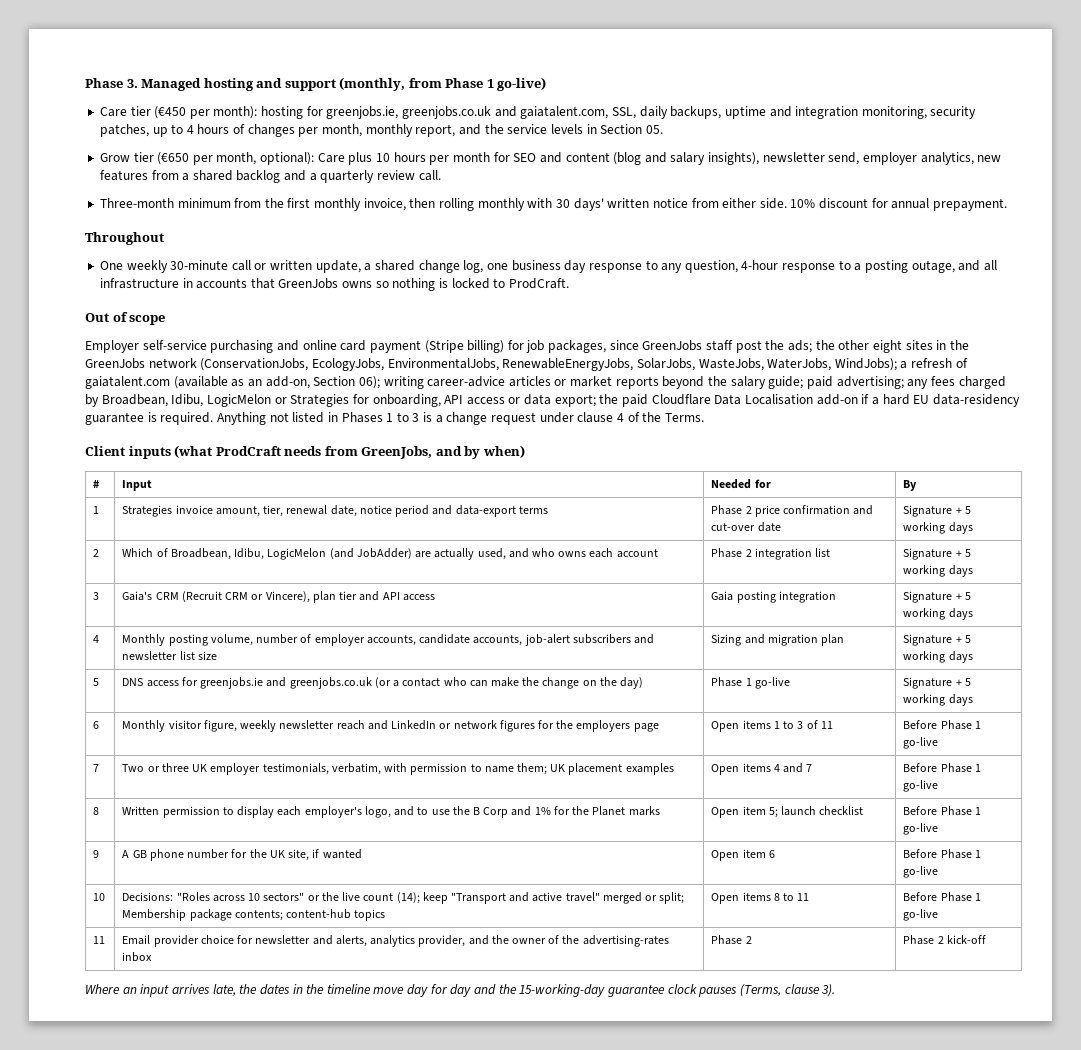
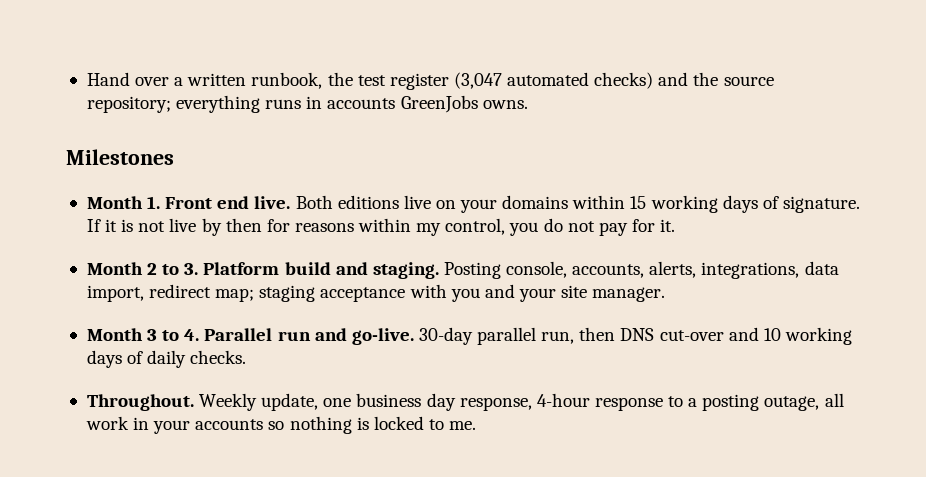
[85,77,547,91] [99,106,977,119] [99,124,663,137] [99,152,1002,165] [99,170,441,183] [99,198,1008,211] [85,232,164,245] [99,260,738,273] Phase 3. Managed hosting and support (monthly, from Phase 1 go-live) // Care tier (€450 per month): hosting for greenjobs.ie, greenjobs.co.uk and gaiatalent.com, SSL, daily backups, uptime and integration monitoring, security patches, up to 4 hours of changes per month, monthly report, and the service levels in Section 05. // Grow tier (€650 per month, optional): Care plus 10 hours per month for SEO and content (blog and salary insights), newsletter send, employer analytics, new features from a shared backlog and a quarterly review call. // Three-month minimum from the first monthly invoice, then rolling monthly with 30 days' written notice from either side. 10% discount for annual prepayment. // Throughout // One weekly 30-minute call or written update, a shared change log, one business day response to any question, -> [86,72,774,90] [86,95,528,113] [66,149,174,165] [86,195,860,213] [86,218,676,236] [86,261,839,279] [86,284,666,302] [86,327,852,345] [86,350,247,368] [86,393,532,411] Hand over a written runbook, the test register (3,047 automated checks) and the source repository; everything runs in accounts GreenJobs owns. // Milestones // Month 1. Front end live. Both editions live on your domains within 15 working days of signature. If it is not live by then for reasons within my control, you do not pay for it. // Month 2 to 3. Platform build and staging. Posting console, accounts, alerts, integrations, data import, redirect map; staging acceptance with you and your site manager. // Month 3 to 4. Parallel run and go-live. 30-day parallel run, then DNS cut-over and 10 working days of daily checks. // Throughout. Weekly update, one business day response,
[958,260,997,271] [99,278,373,289] and all infrastructure in accounts that GreenJobs owns -> [824,393,844,407] [85,416,264,434] all work in your accounts
[508,278,569,289] [85,312,166,325] [85,340,969,353] [85,358,968,371] [85,376,1006,389] [85,394,1020,407] [85,412,704,425] [85,445,525,459] [93,480,100,488] [122,480,153,491] [711,479,771,489] [903,480,918,491] [93,506,100,514] [122,505,548,517] [711,505,874,517] [711,522,781,532] [903,505,971,517] [903,522,973,534] [93,549,100,557] [122,548,658,560] [711,548,831,560] [903,548,971,560] [903,565,973,577] [93,592,100,600] [122,591,435,603] [711,591,836,603] [903,591,971,603] [903,608,973,620] [93,635,100,643] [122,634,655,646] [122,651,217,660] [711,634,845,646] [903,634,971,646] [903,651,973,663] [93,678,100,686] [122,677,644,689] [711,677,790,689] [903,677,971,689] [903,694,973,706] [93,721,100,729] [122,720,659,732] [711,720,833,732] [903,720,981,730] [903,737,939,749] [93,764,100,772] [122,763,674,775] [711,763,813,775] [903,763,981,773] [903,780,939,792] [93,807,100,815] [122,806,660,818] [711,806,864,818] [903,806,981,816] [903,823,939,835] [93,850,100,858] [122,849,362,861] [711,849,775,861] [903,849,981,859] [903,866,939,878] [93,893,106,901] [122,892,685,904] [122,909,386,921] [711,892,810,904] [903,892,981,902] [903,909,939,921] [93,936,106,944] [122,935,669,947] [122,952,153,962] [711,935,752,945] [903,935,986,945] [85,984,836,997] ProdCraft. // Out of scope // Employer self-service purchasing and online card payment (Stripe billing) for job packages, since GreenJobs staff post the ads; the other eight sites in the GreenJobs network (ConservationJobs, EcologyJobs, EnvironmentalJobs, RenewableEnergyJobs, SolarJobs, WasteJobs, WaterJobs, WindJobs); a refresh of gaiatalent.com (available as an add-on, Section 06); writing career-advice articles or market reports beyond the salary guide; paid advertising; any fees charged by Broadbean, Idibu, LogicMelon or Strategies for onboarding, API access or data export; the paid Cloudflare Data Localisation add-on if a hard EU data-residency guarantee is required. Anything not listed in Phases 1 to 3 is a change request under clause 4 of the Terms. // Client inputs (what ProdCraft needs from GreenJobs, and by when) // # | Input | Needed for | By // 1 | Strategies invoice amount, tier, renewal date, notice period and data-export terms | Phase 2 price confirmation and cut-over date | Signature + 5 working days // 2 | Which of Broadbean, Idibu, LogicMelon (and JobAdder) are actually used, and who owns each account | Phase 2 integration list | Signature + 5 working days // 3 | Gaia's CRM (Recruit CRM or Vincere), plan tier and API access | Gaia posting integration | Signature + 5 working days // 4 | Monthly posting volume, number of employer accounts, candidate accounts, job-alert subscribers and newsletter list size | Sizing and migration plan | Signature + 5 working days // 5 | DNS access for greenjobs.ie and greenjobs.co.uk (or a contact who can make the change on the day) | Phase 1 go-live | Signature + 5 working days // 6 | Monthly visitor figure, weekly newsletter reach and LinkedIn or network figures for the employers page | Open items 1 to 3 of 11 | Before Phase 1 go-live // 7 | Two or three UK employer testimonials, verbatim, with permission to name them; UK placement examples | Open items 4 and 7 | Before Phase 1 go-live // 8 | Written permission to display each employer's logo, and to use the B Corp and 1% for the Planet marks | Open item 5; launch checklist | Before Phase 1 go-live // 9 | A GB phone number for the UK site, if wanted | Open item 6 | Before Phase 1 go-live // 10 | Decisions: "Roles across 10 sectors" or the live count (14); keep "Transport and active travel" merged or split; Membership package contents; content-hub topics | Open items 8 to 11 | Before Phase 1 go-live // 11 | Email provider choice for newsletter and alerts, analytics provider, and the owner of the advertising-rates inbox | Phase 2 | Phase 2 kick-off // Where an input arrives late, the dates in the timeline move day for day and the 15-working-day guarantee clock pauses (Terms, clause 3). -> [449,421,477,430] me.

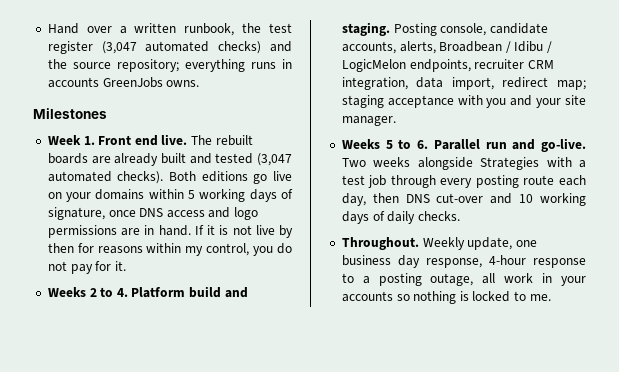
[86,196,143,209] Month -> [47,135,81,145] Week
(291, 202) none -> [191,135,253,146] [47,153,292,166] [47,171,164,184] The rebuilt boards are already built and tested (3,047 automated checks).
(399, 202) none -> [253,174,268,184] go
[630,195,860,213] 15 working days of signature. -> [188,189,293,202] [47,207,259,220] [47,225,191,238] 5 working days of signature, once DNS access and logo permissions are in hand.
[86,262,143,275] Month -> [47,287,86,297] Weeks
[184,263,199,275] 3. -> [116,288,128,297] 4.
(568, 269) none -> [489,23,548,34] candidate
[701,262,800,279] integrations, -> [439,41,553,53] [341,59,554,72] [341,77,408,90] Broadbean / Idibu / LogicMelon endpoints, recruiter CRM integration,
[86,327,575,345] Month 3 to 4. Parallel run and go-live. 30-day parallel run, -> [341,138,586,152] [341,157,586,170] [341,175,586,188] [341,193,366,206] Weeks 5 to 6. Parallel run and go-live. Two weeks alongside Strategies with a test job through every posting route each day,

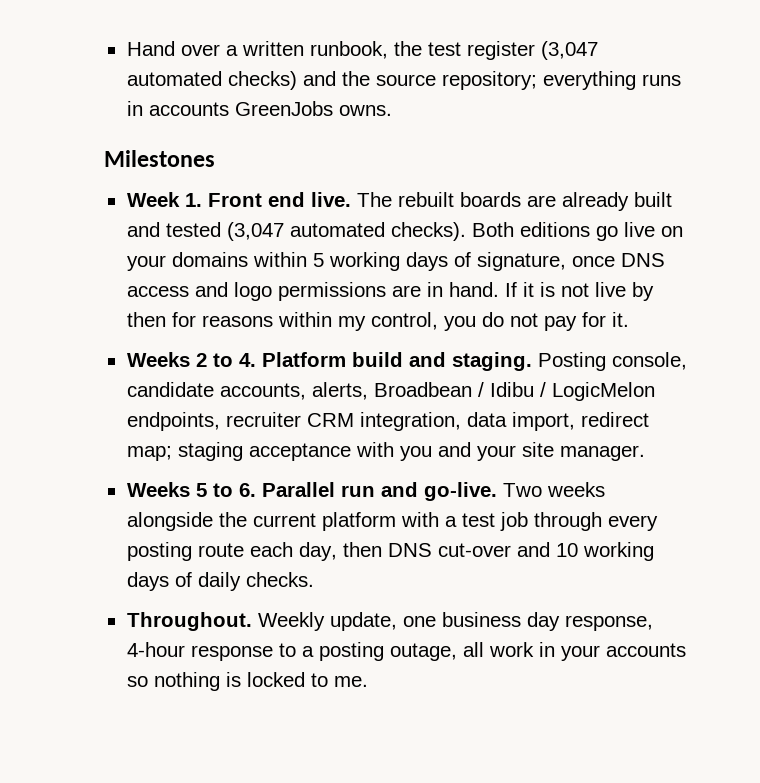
[480,157,540,170] Strategies -> [218,512,396,531] the current platform

